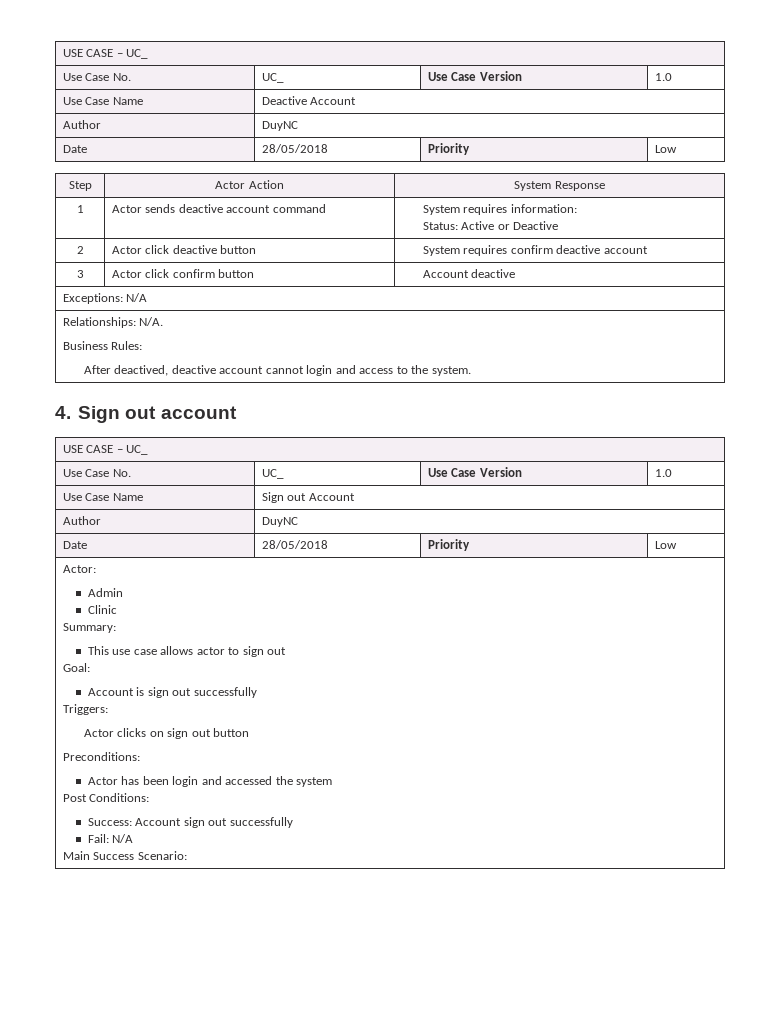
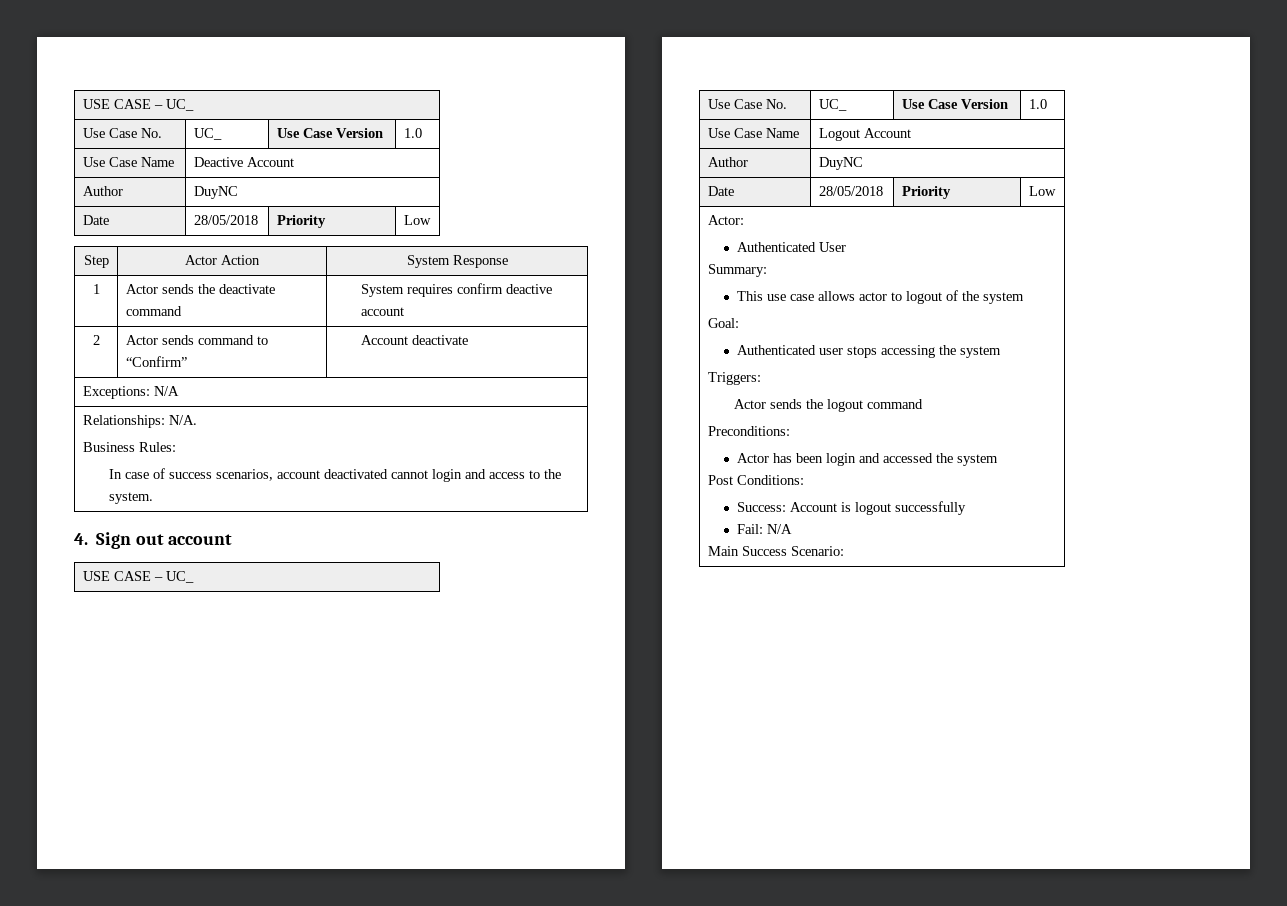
[178,204,326,213] [422,204,577,215] [422,221,559,230] [76,246,84,254] [111,245,257,254] deactive account command | System requires information: // Status: Active or Deactive // 2 | Actor click deactive button -> [197,284,275,294] [125,306,182,316] the deactivate command
[76,270,84,278] [111,269,255,278] [422,269,516,278] 3 | Actor click confirm button | Account deactive -> [92,335,100,345] [125,335,268,345] [125,356,187,367] [360,335,468,345] 2 | Actor sends command to “Confirm” | Account deactivate
[83,365,264,376] After deactived, deactive account -> [108,468,388,481] In case of success scenarios, account deactivated
[261,492,307,503] Sign out -> [818,128,860,141] Logout
[87,588,123,597] [87,605,117,614] Admin // Clinic -> [736,242,846,252] Authenticated User
[242,646,287,657] [62,663,90,672] [87,687,257,698] [62,704,108,715] [83,728,250,739] sign out // Goal: // Account is sign out successfully // Triggers: // Actor clicks on sign out button -> [905,290,1024,304] [707,318,739,328] [736,345,1001,358] [707,372,761,385] [733,399,923,412] logout of the system // Goal: // Authenticated user stops accessing the system // Triggers: // Actor sends the logout command
[183,817,228,828] sign out -> [840,502,891,515] is logout

